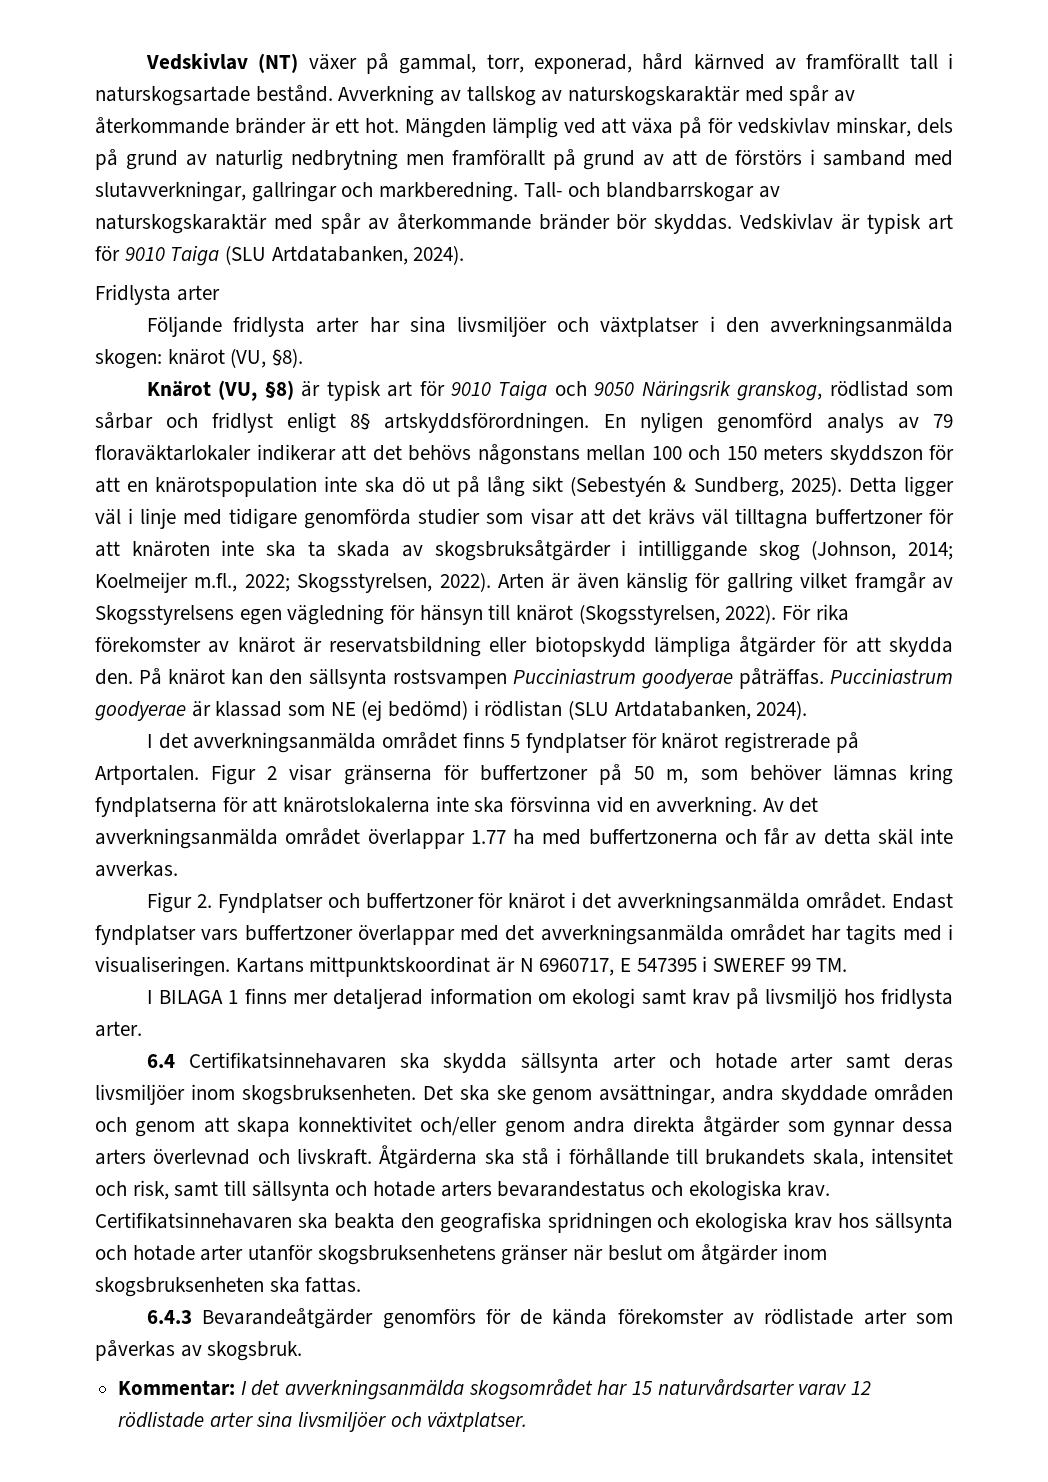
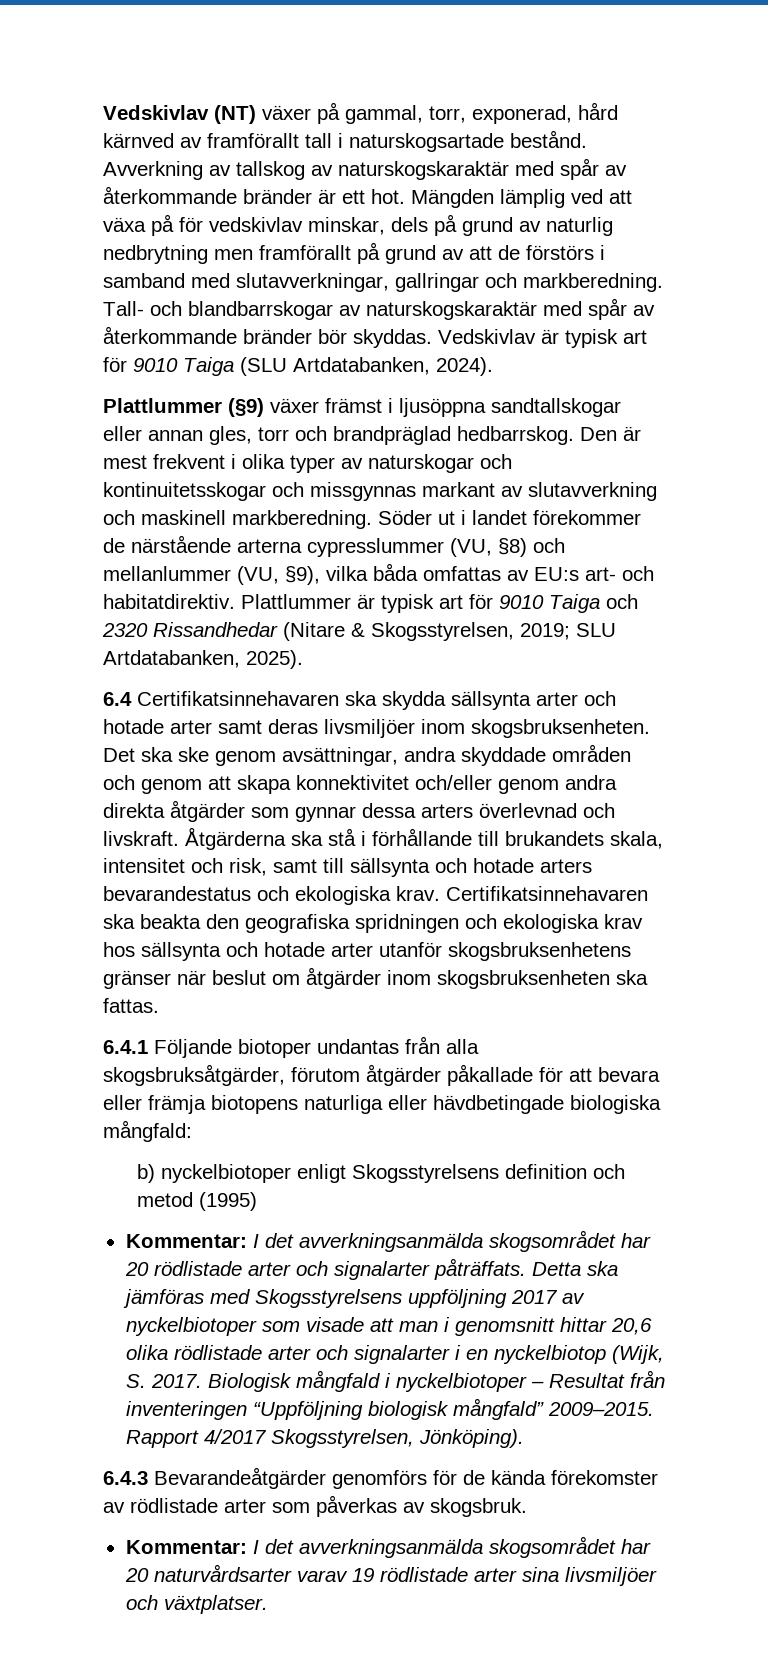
[95,284,220,305] [146,316,953,337] [95,348,304,369] [146,380,294,401] Fridlysta arter // Följande fridlysta arter har sina livsmiljöer och växtplatser i den avverkningsanmälda skogen: knärot (VU, §8). // Knärot (VU, §8) -> [103,398,621,417] [103,426,641,445] [103,454,512,473] [103,482,657,501] [103,510,641,529] [103,535,565,557] [103,563,654,585] [103,594,351,609] Plattlummer (§9) växer främst i ljusöppna sandtallskogar eller annan gles, torr och brandpräglad hedbarrskog. Den är mest frekvent i olika typer av naturskogar och kontinuitetsskogar och missgynnas markant av slutavverkning och maskinell markberedning. Söder ut i landet förekommer de närstående arterna cypresslummer (VU, §8) och mellanlummer (VU, §9), vilka båda omfattas av EU:s art- och habitatdirektiv. Plattlummer
[594,380,954,401] [95,412,954,433] [95,444,954,465] [95,476,954,497] [95,508,954,529] [95,540,953,561] [95,572,953,593] [95,604,849,625] [95,636,953,657] [95,668,954,689] [95,700,808,721] [146,732,859,753] [95,764,954,785] [95,796,819,817] [95,828,953,849] [95,861,178,877] [146,892,953,913] [95,924,953,945] [95,956,848,977] [146,988,954,1009] [95,1021,142,1037] 9050 Näringsrik granskog, rödlistad som sårbar och fridlyst enligt 8§ artskyddsförordningen. En nyligen genomförd analys av 79 floraväktarlokaler indikerar att det behövs någonstans mellan 100 och 150 meters skyddszon för att en knärotspopulation inte ska dö ut på lång sikt (Sebestyén & Sundberg, 2025). Detta ligger väl i linje med tidigare genomförda studier som visar att det krävs väl tilltagna buffertzoner för att knäroten inte ska ta skada av skogsbruksåtgärder i intilliggande skog (Johnson, 2014; Koelmeijer m.fl., 2022; Skogsstyrelsen, 2022). Arten är även känslig för gallring vilket framgår av Skogsstyrelsens egen vägledning för hänsyn till knärot (Skogsstyrelsen, 2022). För rika förekomster av knärot är reservatsbildning eller biotopskydd lämpliga åtgärder för att skydda den. På knärot kan den sällsynta rostsvampen Pucciniastrum goodyerae påträffas. Pucciniastrum goodyerae är klassad som NE (ej bedömd) i rödlistan (SLU Artdatabanken, 2024). // I det avverkningsanmälda området finns 5 fyndplatser för knärot registrerade på Artportalen. Figur 2 visar gränserna för buffertzoner på 50 m, som behöver lämnas kring fyndplatserna för att knärotslokalerna inte ska försvinna vid en avverkning. Av det avverkningsanmälda området överlappar 1.77 ha med buffertzonerna och får av detta skäl inte avverkas. // Figur 2. Fyndplatser och buffertzoner för knärot i det avverkningsanmälda området. Endast fyndplatser vars buffertzoner överlappar med det avverkningsanmälda området har tagits med i visualiseringen. Kartans mittpunktskoordinat är N 6960717, E 547395 i SWEREF 99 TM. // I BILAGA 1 finns mer detaljerad information om ekologi samt krav på livsmiljö hos fridlysta arter. -> [102,622,616,641] [103,650,303,669] 2320 Rissandhedar (Nitare & Skogsstyrelsen, 2019; SLU Artdatabanken, 2025).
(362, 1285) none -> [103,1036,479,1058] [103,1064,660,1086] [103,1095,661,1114] [103,1120,192,1142] [137,1164,626,1183] [137,1192,258,1211] [125,1230,651,1252] [124,1258,618,1280] [122,1289,585,1308] [125,1317,652,1336] [125,1345,664,1364] [125,1370,665,1392] [125,1398,654,1420] [125,1429,524,1448] // 6.4.1 Följande biotoper undantas från alla skogsbruksåtgärder, förutom åtgärder påkallade för att bevara eller främja biotopens naturliga eller hävdbetingade biologiska mångfald: // b) nyckelbiotoper enligt Skogsstyrelsens definition och metod (1995) // Kommentar: I det avverkningsanmälda skogsområdet har 20 rödlistade arter och signalarter påträffats. Detta ska jämföras med Skogsstyrelsens uppföljning 2017 av nyckelbiotoper som visade att man i genomsnitt hittar 20,6 olika rödlistade arter och signalarter i en nyckelbiotop (Wijk, S. 2017. Biologisk mångfald i nyckelbiotoper – Resultat från inventeringen “Uppföljning biologisk mångfald” 2009–2015. Rapport 4/2017 Skogsstyrelsen, Jönköping).
[632,1381,653,1395] 15 -> [124,1568,149,1582] 20
[851,1381,872,1395] 12 -> [351,1568,374,1582] 19

